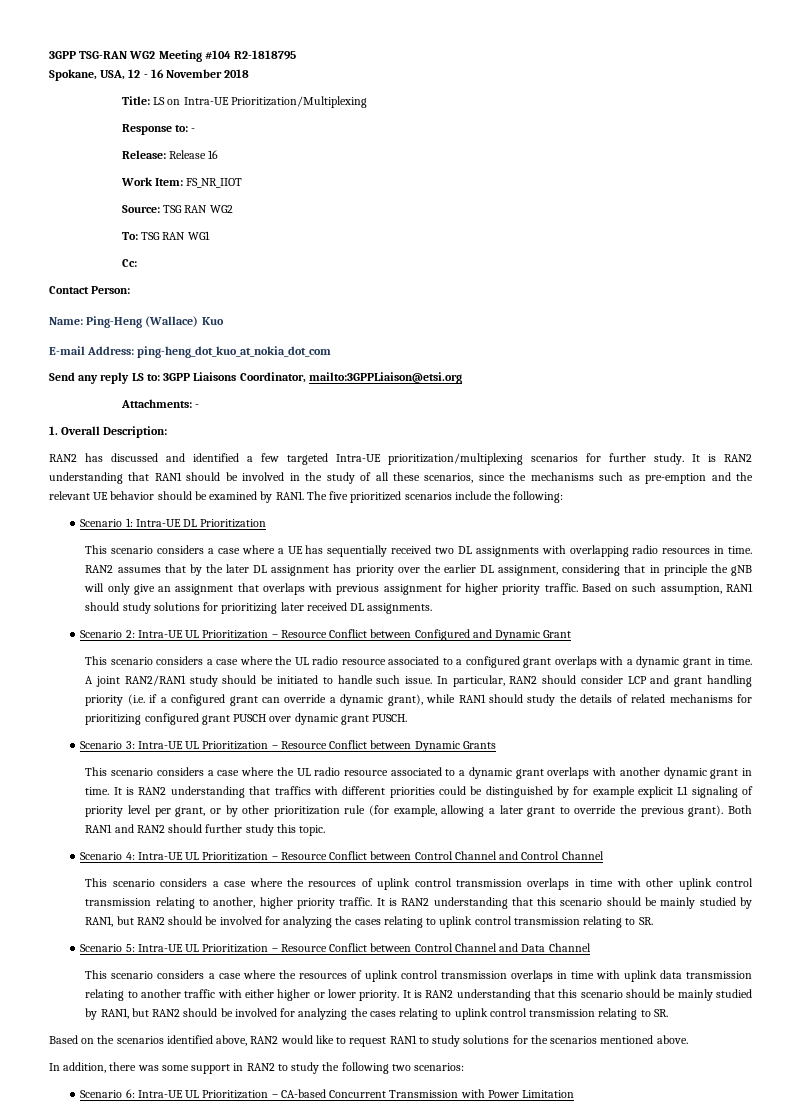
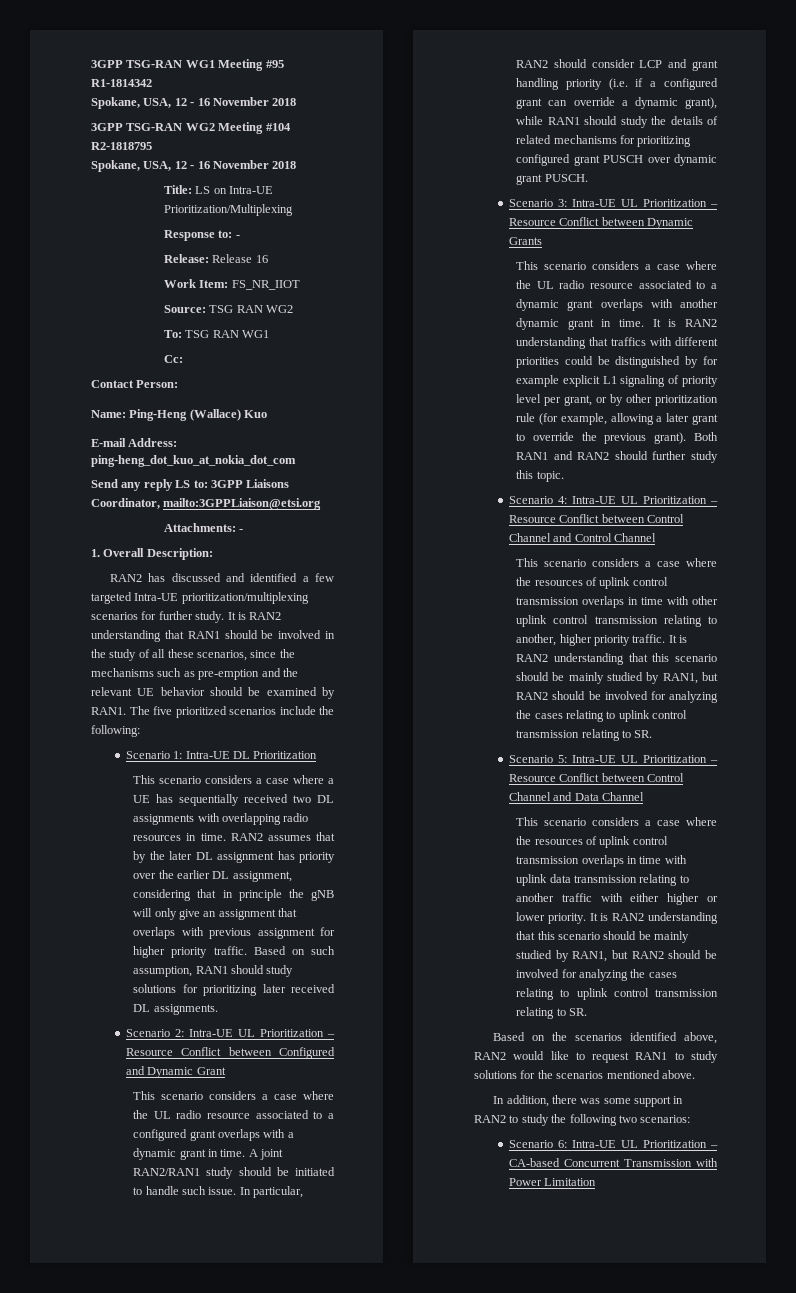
[49,51,128,59] 3GPP TSG-RAN -> [91,59,284,71] [91,79,152,87] [91,97,297,109] [91,123,183,131] 3GPP TSG-RAN WG1 Meeting #95 R1-1814342 // Spokane, USA, 12 - 16 November 2018 // 3GPP TSG-RAN

